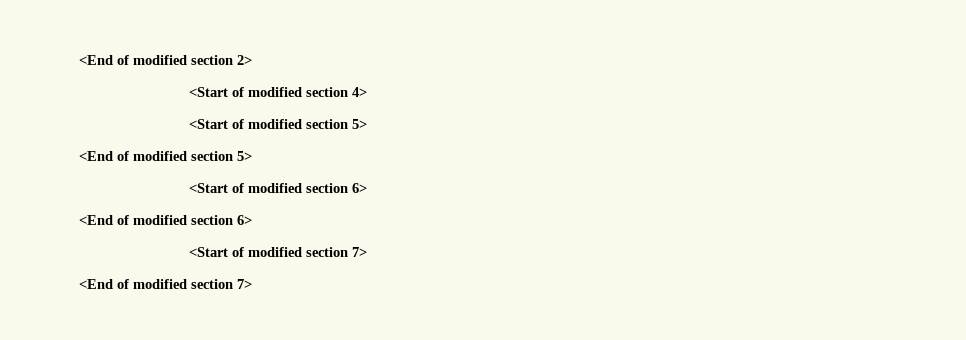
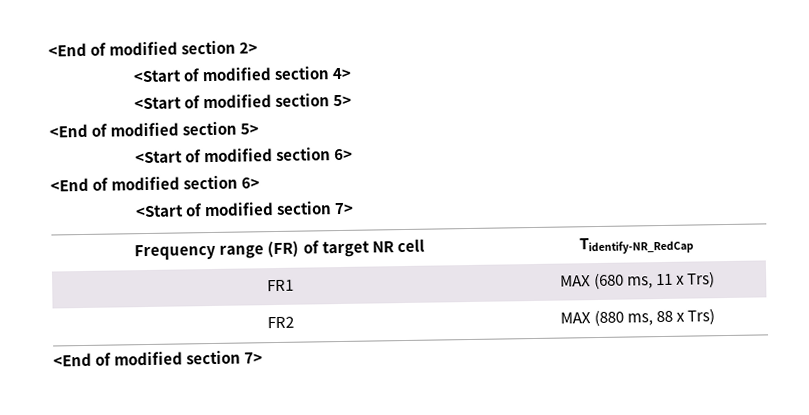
(368, 252) none -> [134,238,425,261] [579,236,694,255] [267,279,294,292] [559,271,716,290] [267,316,294,329] [559,308,716,327] // Frequency range (FR) of target NR cell | Tidentify-NR_RedCap // FR1 | MAX (680 ms, 11 x Trs) // FR2 | MAX (880 ms, 88 x Trs)

